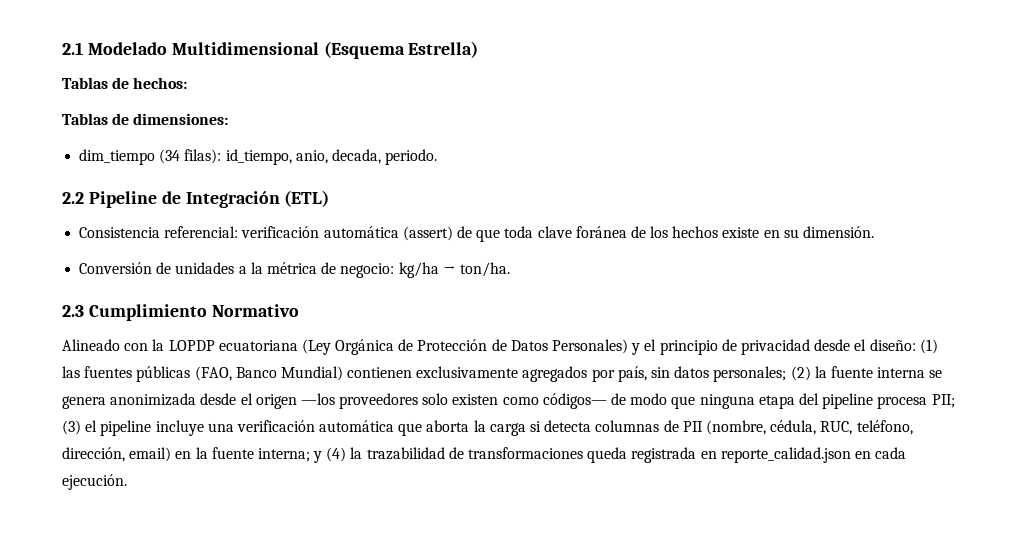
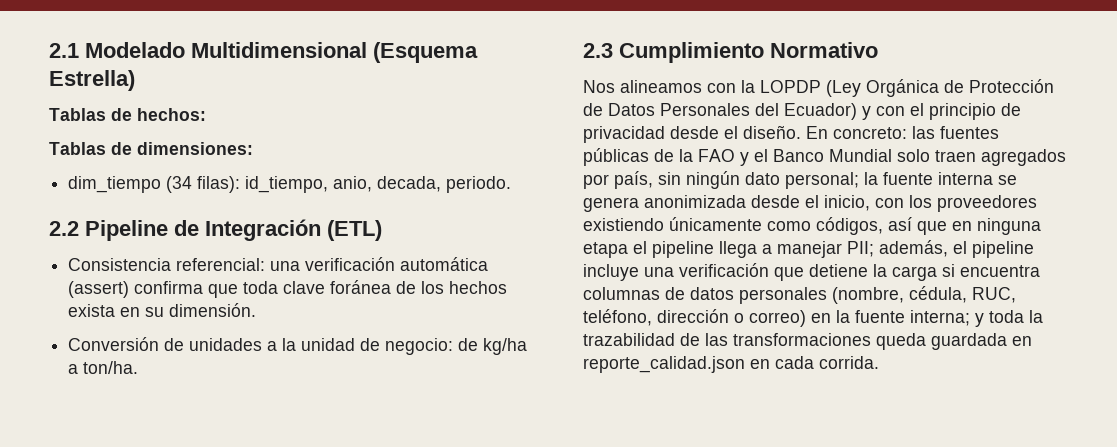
(239, 232) none -> [270,261,301,271] una
[456,226,472,238] de -> [134,281,204,294] confirma
[722,227,760,238] existe -> [68,304,116,317] exista
[266,262,317,274] métrica -> [301,338,356,351] unidad
[398,262,456,278] kg/ha → -> [458,338,528,355] [68,364,79,374] de kg/ha a
[62,339,120,351] Alineado -> [583,80,702,93] Nos alineamos
[218,340,298,351] ecuatoriana -> (821, 86) none
[552,339,641,355] Personales) y -> [660,103,905,120] Personales del Ecuador) y con
[869,339,938,354] [62,366,519,382] diseño: (1) las fuentes públicas (FAO, Banco Mundial) contienen exclusivamente -> [743,125,999,139] [583,148,976,166] diseño. En concreto: las fuentes públicas de la FAO y el Banco Mundial solo traen
[674,366,811,382] datos personales; (2) -> [686,171,859,189] ningún dato personal;
[255,393,955,409] [62,420,81,435] origen —los proveedores solo existen como códigos— de modo que ninguna etapa del pipeline procesa PII; (3) -> [824,195,1037,212] [583,217,1041,235] [583,240,948,258] inicio, con los proveedores existiendo únicamente como códigos, así que en ninguna etapa el pipeline llega a manejar PII; además,
[319,420,470,436] automática que aborta -> [774,264,868,281] que detiene
[544,420,592,432] detecta -> [960,265,1040,277] encuentra
[682,421,703,432] PII -> [690,287,827,304] datos personales
[62,447,172,462] dirección, email) -> [657,309,806,327] dirección o correo)
[326,447,347,462] (4) -> [989,310,1024,323] toda
(464, 453) none -> [705,333,728,346] las
[631,447,697,463] registrada -> [931,333,1007,350] guardada
[62,474,127,490] ejecución. -> [819,356,879,369] corrida.

